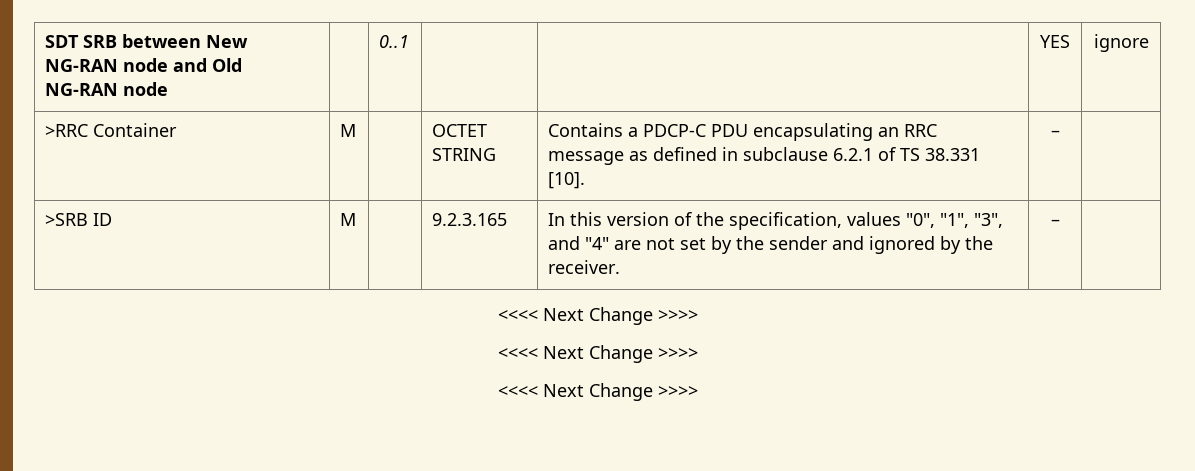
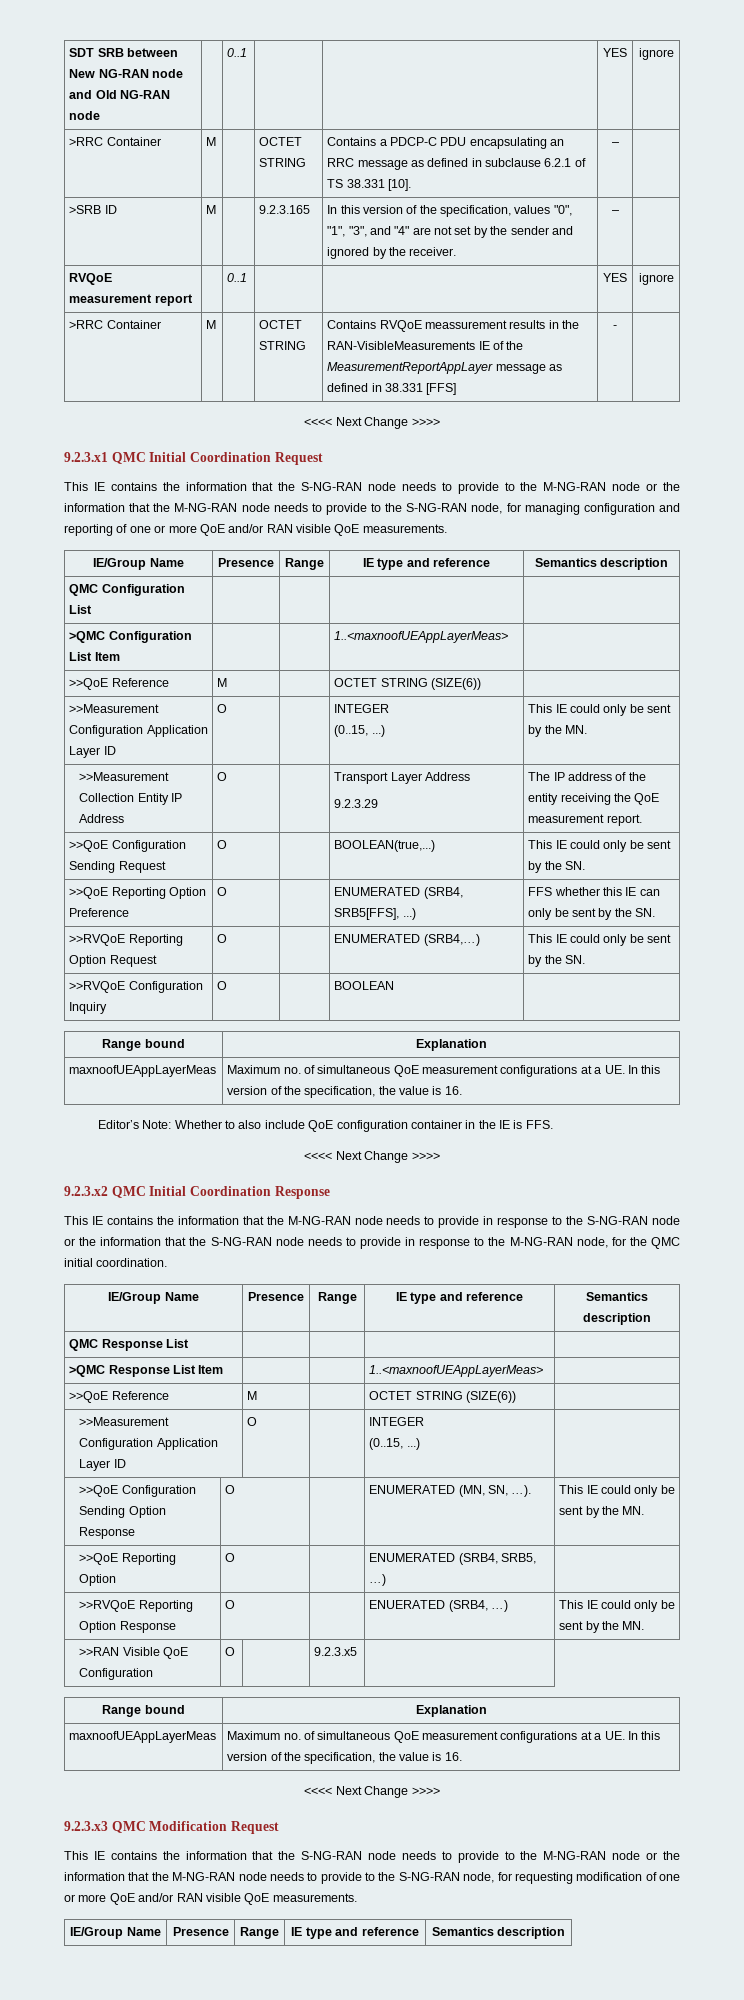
[497,307,698,325] [497,345,698,363] [497,383,698,401] // <<<< Next Change >>>> // <<<< Next Change >>>> // <<<< Next Change >>>> -> [69,273,113,285] [69,294,193,306] [227,273,248,282] [603,273,627,282] [638,273,674,285] [69,320,161,329] [206,320,217,329] [259,320,303,329] [259,341,307,350] [327,320,580,332] [327,341,524,350] [327,362,562,374] [327,383,457,395] [613,325,617,329] [304,417,440,429] [64,452,323,465] [64,482,680,494] [64,503,680,515] [64,524,447,536] [93,558,184,570] [218,558,274,567] [285,558,324,570] [362,558,491,570] [534,558,669,570] [69,584,185,596] [69,605,93,614] [69,631,192,643] [69,652,120,661] [334,631,509,643] [69,678,169,690] [217,678,228,687] [334,678,481,690] [69,704,160,713] [69,725,208,737] [69,746,116,758] [217,704,228,713] [334,704,390,713] [334,725,385,737] [528,704,672,716] [528,725,587,737] [79,772,170,781] [79,793,183,805] [79,814,125,823] [217,772,228,781] [334,772,470,784] [334,799,379,808] [528,772,646,781] [528,793,660,805] [528,814,642,826] [69,840,186,852] [69,861,166,873] [217,840,228,849] [334,840,436,852] [528,840,672,852] [528,861,585,873] [69,887,206,899] [69,908,130,917] [217,887,228,896] [334,887,463,899] [334,908,416,920] [528,887,660,896] [528,908,656,920] [69,934,183,946] [69,955,157,967] [217,934,228,943] [334,934,480,946] [528,934,672,946] [528,955,585,967] [69,981,203,993] [69,1002,108,1014] [217,981,228,990] [334,981,395,990] [102,1039,185,1051] [415,1039,487,1051] [69,1065,217,1077] [227,1065,661,1077] [227,1086,462,1098] [97,1120,553,1132] [304,1151,440,1163] [64,1186,330,1199] [64,1216,680,1228] [64,1237,680,1249] [64,1258,168,1267] [108,1292,199,1304] [248,1292,304,1301] [317,1292,357,1304] [395,1292,524,1304] [586,1292,648,1301] [583,1313,651,1325] [69,1339,189,1351] [69,1365,224,1377] [369,1365,544,1377] [69,1391,169,1403] [247,1391,258,1400] [369,1391,516,1403] [79,1417,170,1426] [79,1438,218,1450] [79,1459,126,1471] [247,1417,258,1426] [369,1417,425,1426] [369,1438,420,1450] [79,1485,196,1497] [79,1506,166,1518] [79,1527,136,1539] [225,1485,236,1494] [369,1485,532,1497] [559,1485,675,1497] [559,1506,645,1518] [79,1553,176,1565] [79,1574,117,1586] [225,1553,236,1562] [369,1553,536,1565] [369,1574,387,1586] [79,1600,193,1612] [79,1621,176,1633] [225,1600,236,1609] [369,1600,508,1612] [559,1600,675,1612] [559,1621,645,1633] [79,1647,189,1659] [79,1668,154,1680] [225,1647,236,1656] [314,1647,358,1656] [102,1705,185,1717] [415,1705,487,1717] [69,1731,217,1743] [227,1731,661,1743] [227,1752,462,1764] [304,1786,440,1798] [64,1821,279,1834] [64,1851,680,1863] [64,1872,680,1884] [64,1893,357,1905] [70,1927,161,1939] [172,1927,229,1936] [240,1927,279,1939] [291,1927,419,1939] [431,1927,566,1939] // RVQoE measurement report | | 0..1 | | | YES | ignore // >RRC Container | M | | OCTET STRING | Contains RVQoE meassurement results in the RAN-VisibleMeasurements IE of the MeasurementReportAppLayer message as defined in 38.331 [FFS] | - | // <<<< Next Change >>>> // 9.2.3.x1 QMC Initial Coordination Request // This IE contains the information that the S-NG-RAN node needs to provide to the M-NG-RAN node or the information that the M-NG-RAN node needs to provide to the S-NG-RAN node, for managing configuration and reporting of one or more QoE and/or RAN visible QoE measurements. // IE/Group Name | Presence | Range | IE type and reference | Semantics description // QMC Configuration List | | | | // >QMC Configuration List Item | | | 1..<maxnoofUEAppLayerMeas> | // >>QoE Reference | M | | OCTET STRING (SIZE(6)) | // >>Measurement Configuration Application Layer ID | O | | INTEGER // (0..15, ...) | This IE could only be sent by the MN. // >>Measurement Collection Entity IP Address | O | | Transport Layer Address // 9.2.3.29 | The IP address of the entity receiving the QoE measurement report. // >>QoE Configuration Sending Request | O | | BOOLEAN(true,...) | This IE could only be sent by the SN. // >>QoE Reporting Option Preference | O | | ENUMERATED (SRB4, SRB5[FFS], ...) | FFS whether this IE can only be sent by the SN. // >>RVQoE Reporting Option Request | O | | ENUMERATED (SRB4,…) | This IE could only be sent by the SN. // >>RVQoE Configuration Inquiry | O | | BOOLEAN | // Range bound | Explanation // maxnoofUEAppLayerMeas | Maximum no. of simultaneous QoE measurement configurations at a UE. In this version of the specification, the value is 16. // Editor’s Note: Whether to also include QoE configuration container in the IE is FFS. // <<<< Next Change >>>> // 9.2.3.x2 QMC Initial Coordination Response // This IE contains the information that the M-NG-RAN node needs to provide in response to the S-NG-RAN node or the information that the S-NG-RAN node needs to provide in response to the M-NG-RAN node, for the QMC initial coordination. // IE/Group Name | Presence | Range | IE type and reference | Semantics description // QMC Response List | | | | // >QMC Response List Item | | | 1..<maxnoofUEAppLayerMeas> | // >>QoE Reference | M | | OCTET STRING (SIZE(6)) | // >>Measurement Configuration Application Layer ID | O | | INTEGER // (0..15, ...) | // >>QoE Configuration Sending Option Response | O | | ENUMERATED (MN, SN, …). | This IE could only be sent by the MN. // >>QoE Reporting Option | O | | ENUMERATED (SRB4, SRB5, …) | // >>RVQoE Reporting Option Response | O | | ENUERATED (SRB4, …) | This IE could only be sent by the MN. // >>RAN Visible QoE Configuration | O | | 9.2.3.x5 | // Range bound | Explanation // maxnoofUEAppLayerMeas | Maximum no. of simultaneous QoE measurement configurations at a UE. In this version of the specification, the value is 16. // <<<< Next Change >>>> // 9.2.3.x3 QMC Modification Request // This IE contains the information that the S-NG-RAN node needs to provide to the M-NG-RAN node or the information that the M-NG-RAN node needs to provide to the S-NG-RAN node, for requesting modification of one or more QoE and/or RAN visible QoE measurements. // IE/Group Name | Presence | Range | IE type and reference | Semantics description

